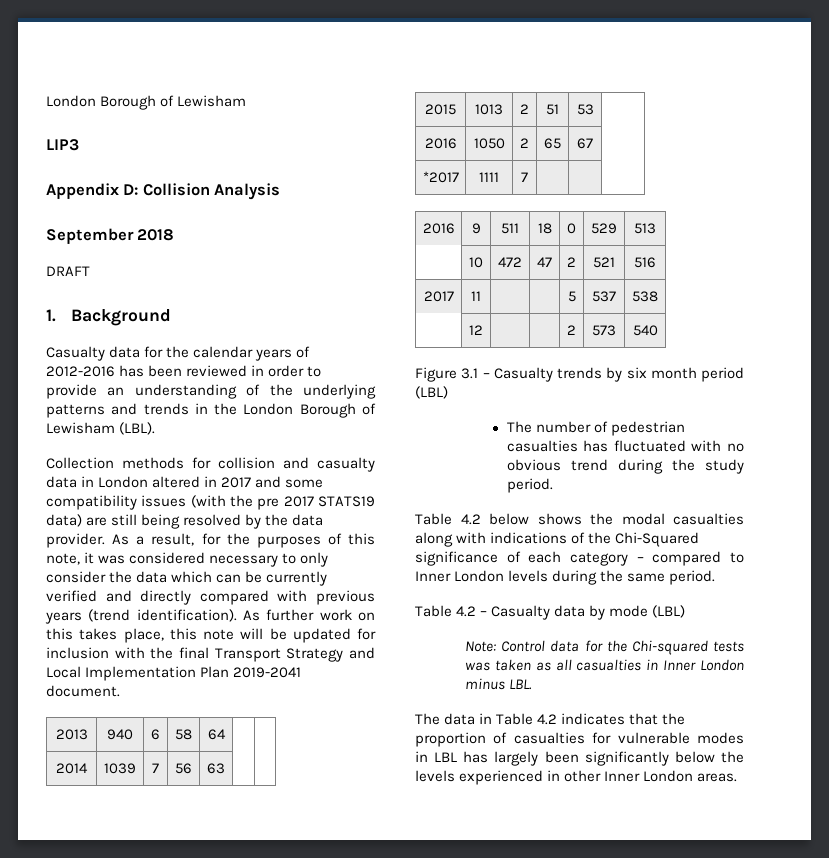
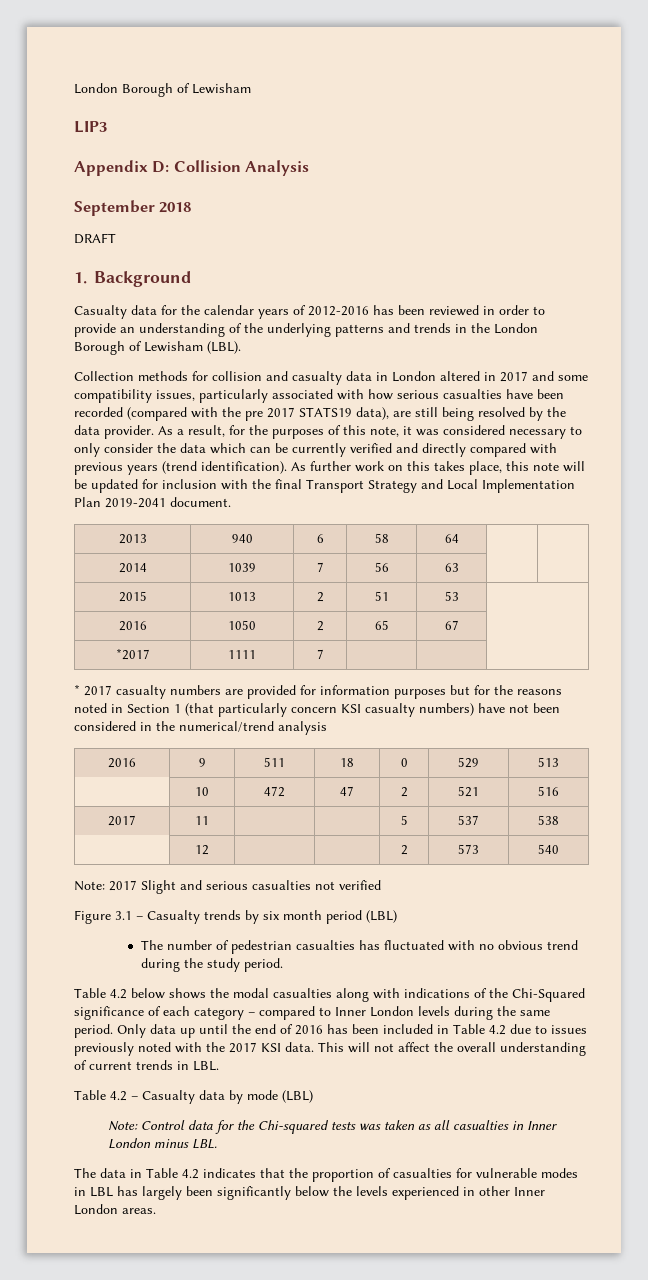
[141,495,226,508] issues (with -> [156,389,564,403] [74,407,218,421] issues, particularly associated with how serious casualties have been recorded (compared with
[46,514,82,527] data) -> [356,407,389,420] data),
(528, 177) none -> [74,684,562,699] [74,703,560,717] [74,721,327,735] // * 2017 casualty numbers are provided for information purposes but for the reasons noted in Section 1 (that particularly concern KSI casualty numbers) have not been considered in the numerical/trend analysis
(658, 330) none -> [74,880,381,894] // Note: 2017 Slight and serious casualties not verified
(716, 577) none -> [117,1024,587,1038] [74,1042,586,1056] [74,1060,219,1071] Only data up until the end of 2016 has been included in Table 4.2 due to issues previously noted with the 2017 KSI data. This will not affect the overall understanding of current trends in LBL.

